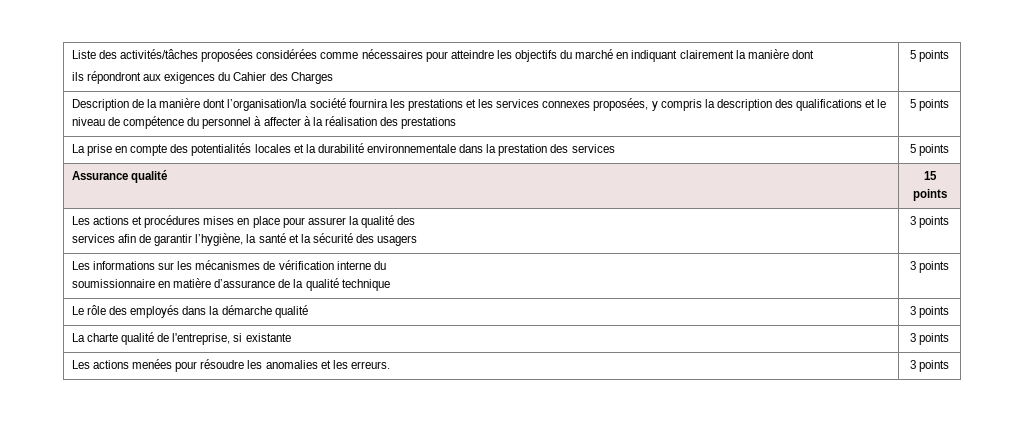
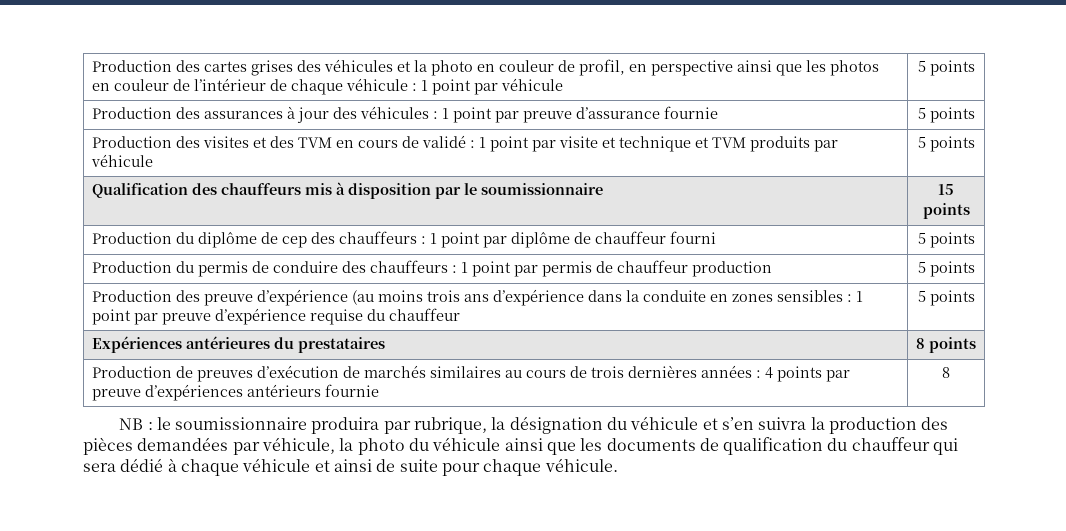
[71,49,814,62] [71,71,333,84] [909,50,950,62] [71,98,887,111] [71,116,457,129] [909,99,950,111] [71,143,615,156] [909,144,950,156] [71,170,168,183] [923,171,937,180] [912,189,947,201] [71,215,416,228] [71,233,418,246] [909,216,950,228] [71,260,386,270] [71,278,390,291] [909,261,950,273] [71,305,308,318] [909,306,950,318] [71,332,291,345] [909,333,950,345] [71,359,390,372] [909,360,950,372] Liste des activités/tâches proposées considérées comme nécessaires pour atteindre les objectifs du marché en indiquant clairement la manière dont // ils répondront aux exigences du Cahier des Charges | 5 points // Description de la manière dont l’organisation/la société fournira les prestations et les services connexes proposées, y compris la description des qualifications et le niveau de compétence du personnel à affecter à la réalisation des prestations | 5 points // La prise en compte des potentialités locales et la durabilité environnementale dans la prestation des services | 5 points // Assurance qualité | 15 points // Les actions et procédures mises en place pour assurer la qualité des // services afin de garantir l’hygiène, la santé et la sécurité des usagers | 3 points // Les informations sur les mécanismes de vérification interne du // soumissionnaire en matière d’assurance de la qualité technique | 3 points // Le rôle des employés dans la démarche qualité | 3 points // La charte qualité de l'entreprise, si existante | 3 points // Les actions menées pour résoudre les anomalies et les erreurs. | 3 points -> [91,59,879,76] [91,78,563,95] [917,60,975,76] [91,106,718,123] [917,107,975,123] [91,135,838,152] [90,154,153,167] [917,136,975,152] [91,182,603,199] [938,184,954,195] [922,203,970,219] [91,231,716,248] [917,232,975,248] [91,260,772,277] [917,261,975,277] [91,289,863,306] [91,308,460,325] [917,290,975,306] [91,336,385,353] [916,337,976,353] [91,365,850,382] [91,384,379,401] [942,367,950,378] [119,416,949,434] [83,437,959,455] [83,458,618,476] Production des cartes grises des véhicules et la photo en couleur de profil, en perspective ainsi que les photos en couleur de l’intérieur de chaque véhicule : 1 point par véhicule | 5 points // Production des assurances à jour des véhicules : 1 point par preuve d’assurance fournie | 5 points // Production des visites et des TVM en cours de validé : 1 point par visite et technique et TVM produits par véhicule | 5 points // Qualification des chauffeurs mis à disposition par le soumissionnaire | 15 points // Production du diplôme de cep des chauffeurs : 1 point par diplôme de chauffeur fourni | 5 points // Production du permis de conduire des chauffeurs : 1 point par permis de chauffeur production | 5 points // Production des preuve d’expérience (au moins trois ans d’expérience dans la conduite en zones sensibles : 1 point par preuve d’expérience requise du chauffeur | 5 points // Expériences antérieures du prestataires | 8 points // Production de preuves d’exécution de marchés similaires au cours de trois dernières années : 4 points par preuve d’expériences antérieurs fournie | 8 // NB : le soumissionnaire produira par rubrique, la désignation du véhicule et s’en suivra la production des pièces demandées par véhicule, la photo du véhicule ainsi que les documents de qualification du chauffeur qui sera dédié à chaque véhicule et ainsi de suite pour chaque véhicule.

